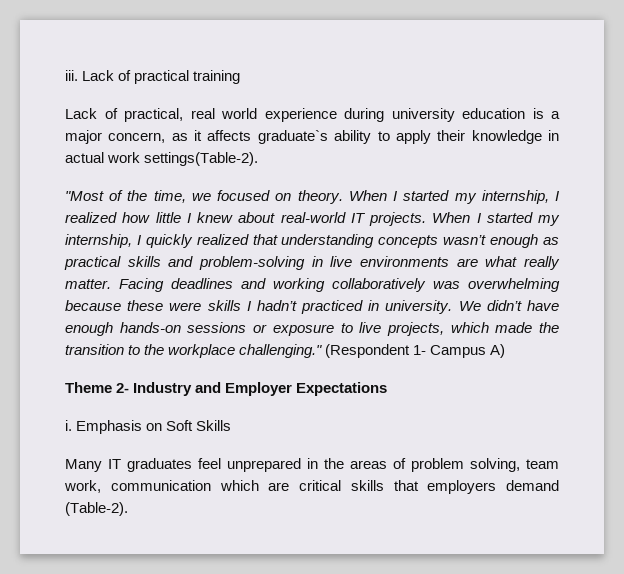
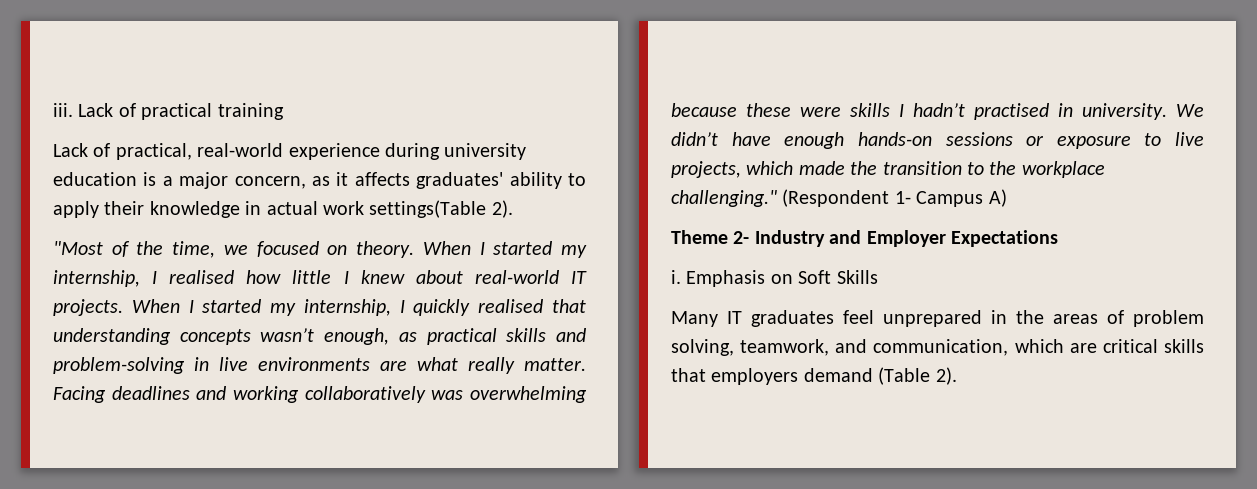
[190,108,257,119] real world -> [197,143,284,157] real-world
[257,130,328,144] graduate`s -> [416,172,504,189] graduates'
[144,152,259,166] settings(Table-2). -> [369,200,513,218] settings(Table 2).
[65,212,117,223] realized -> [169,270,235,284] realised
[196,234,249,245] realized -> [478,299,544,313] realised
[490,234,539,248] enough -> [324,328,390,345] enough,
[301,300,364,314] practiced -> [974,103,1049,120] practised
[526,459,559,469] [64,480,211,493] team work, communication -> [740,339,1009,356] teamwork, and communication,
[65,502,128,516] (Table-2). -> [878,367,957,385] (Table 2).

